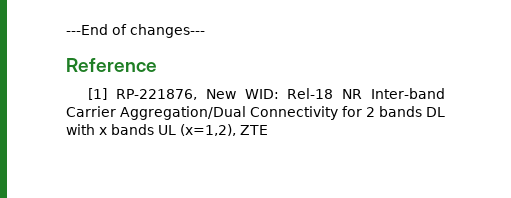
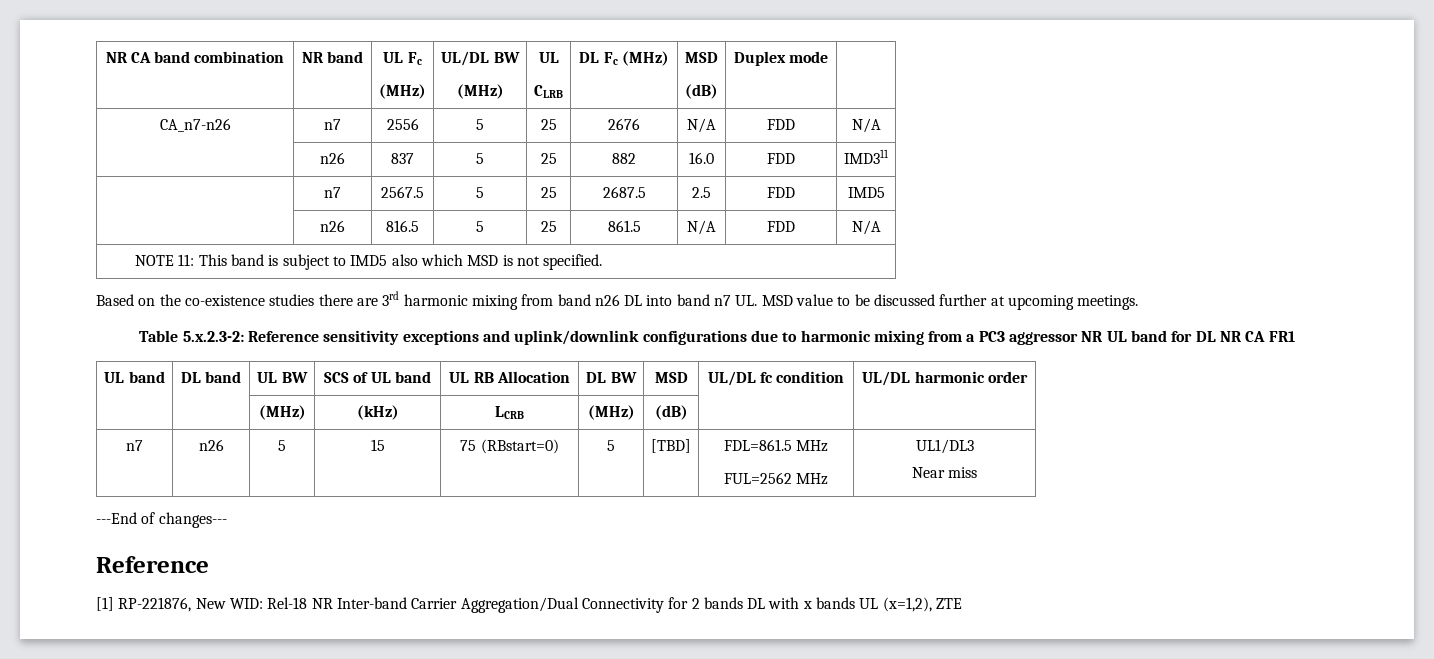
(66, 29) none -> [105,51,285,63] [301,51,364,63] [383,52,422,65] [379,84,426,99] [441,51,520,66] [456,84,504,99] [538,52,559,63] [534,85,563,98] [579,51,669,66] [685,52,718,63] [685,84,718,99] [733,51,829,66] [159,118,231,132] [324,119,341,130] [386,118,419,130] [476,119,484,130] [540,119,557,130] [608,118,640,130] [687,118,716,133] [767,119,795,130] [851,118,881,133] [320,152,345,164] [391,153,414,164] [476,153,484,164] [540,153,557,164] [612,153,636,164] [689,152,714,164] [767,153,795,164] [844,149,889,164] [324,187,341,198] [381,186,424,198] [476,187,484,198] [540,187,557,198] [602,186,646,198] [692,187,711,198] [767,187,795,198] [847,187,885,198] [320,220,345,232] [386,220,419,232] [476,221,484,232] [540,221,557,232] [607,220,641,232] [687,220,716,235] [767,221,795,232] [851,220,881,235] [135,254,603,270] [96,291,1139,310] [139,330,1295,345] [104,371,165,383] [180,371,242,383] [257,372,308,383] [324,371,431,383] [449,371,570,383] [586,372,637,383] [654,372,688,383] [707,371,845,386] [862,371,1028,386] [258,405,306,420] [356,405,399,420] [495,406,524,419] [587,405,635,420] [654,405,688,420] [126,440,143,451] [198,439,224,451] [278,440,286,451] [370,439,385,451] [460,439,559,454] [607,440,615,451] [651,439,691,453] [723,439,829,452] [723,472,829,485] [915,439,974,454] [911,467,978,478] NR CA band combination | NR band | UL Fc // (MHz) | UL/DL BW // (MHz) | UL // CLRB | DL Fc (MHz) | MSD // (dB) | Duplex mode | // CA_n7-n26 | n7 | 2556 | 5 | 25 | 2676 | N/A | FDD | N/A // | n26 | 837 | 5 | 25 | 882 | 16.0 | FDD | IMD311 // | n7 | 2567.5 | 5 | 25 | 2687.5 | 2.5 | FDD | IMD5 // | n26 | 816.5 | 5 | 25 | 861.5 | N/A | FDD | N/A // NOTE 11: This band is subject to IMD5 also which MSD is not specified. // Based on the co-existence studies there are 3rd harmonic mixing from band n26 DL into band n7 UL. MSD value to be discussed further at upcoming meetings. // Table 5.x.2.3-2: Reference sensitivity exceptions and uplink/downlink configurations due to harmonic mixing from a PC3 aggressor NR UL band for DL NR CA FR1 // UL band | DL band | UL BW | SCS of UL band | UL RB Allocation | DL BW | MSD | UL/DL fc condition | UL/DL harmonic order // | | (MHz) | (kHz) | LCRB | (MHz) | (dB) | | // n7 | n26 | 5 | 15 | 75 (RBstart=0) | 5 | [TBD] | FDL=861.5 MHz // FUL=2562 MHz | UL1/DL3 // Near miss //

